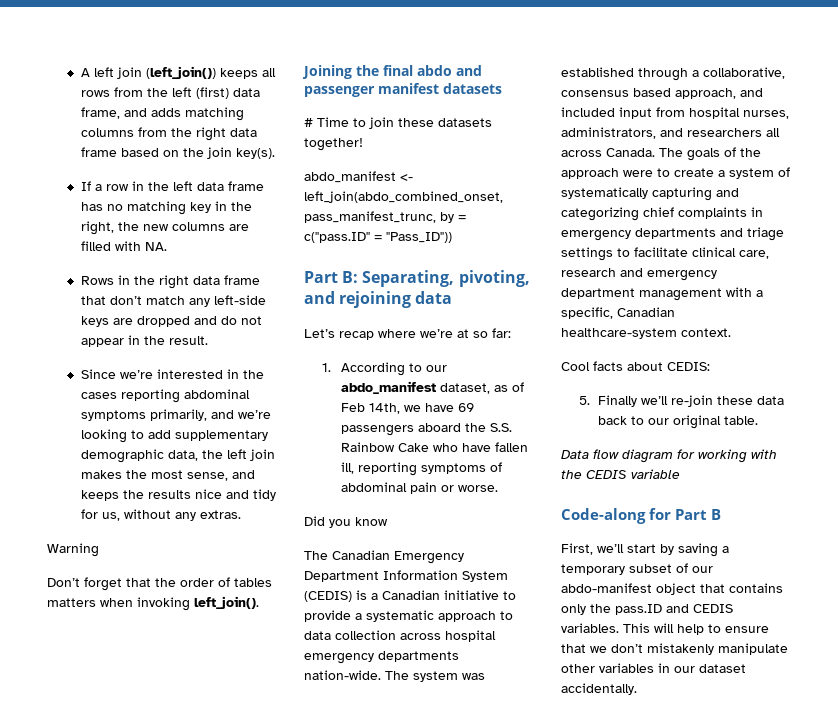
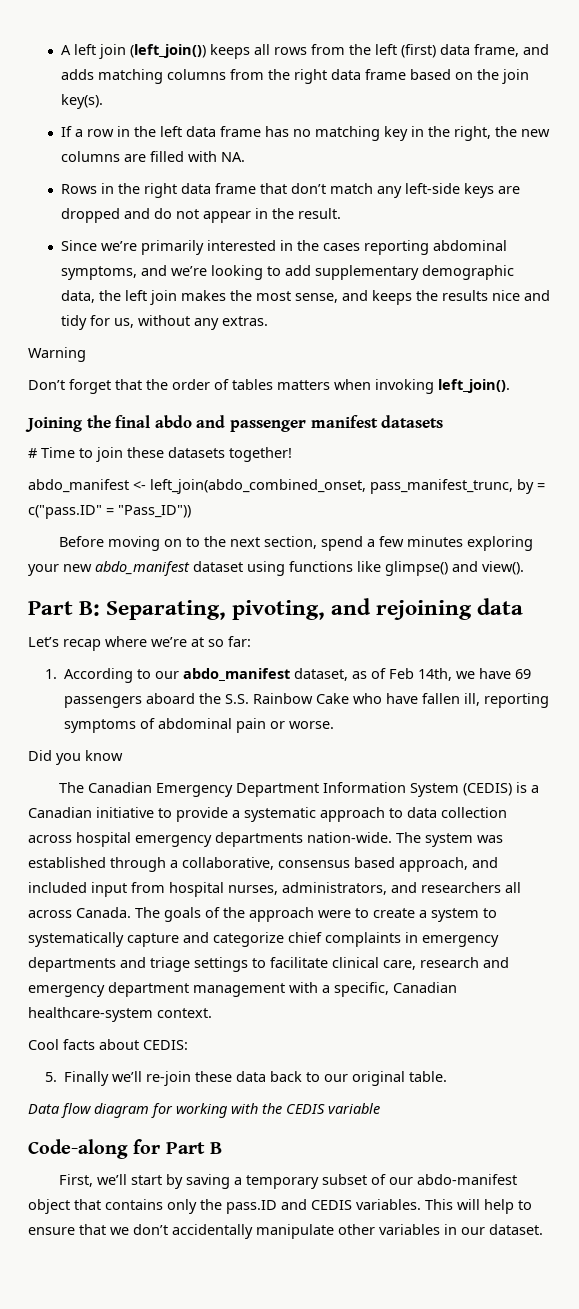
(153, 374) none -> [140,240,204,255] primarily
[80,409,207,421] symptoms primarily, -> [60,266,137,280] symptoms,
(452, 237) none -> [59,536,534,551] [28,561,524,576] // Before moving on to the next section, spend a few minutes exploring your new abdo_manifest dataset using functions like glimpse() and view().
[778,167,790,177] [561,187,739,201] [561,207,639,221] of systematically capturing and categorizing -> [483,908,497,918] [28,932,284,947] to systematically capture and categorize
[647,643,714,655] mistakenly -> [172,1224,253,1239] accidentally
[699,664,746,673] [561,683,637,695] dataset accidentally. -> [489,1224,543,1235] dataset.

